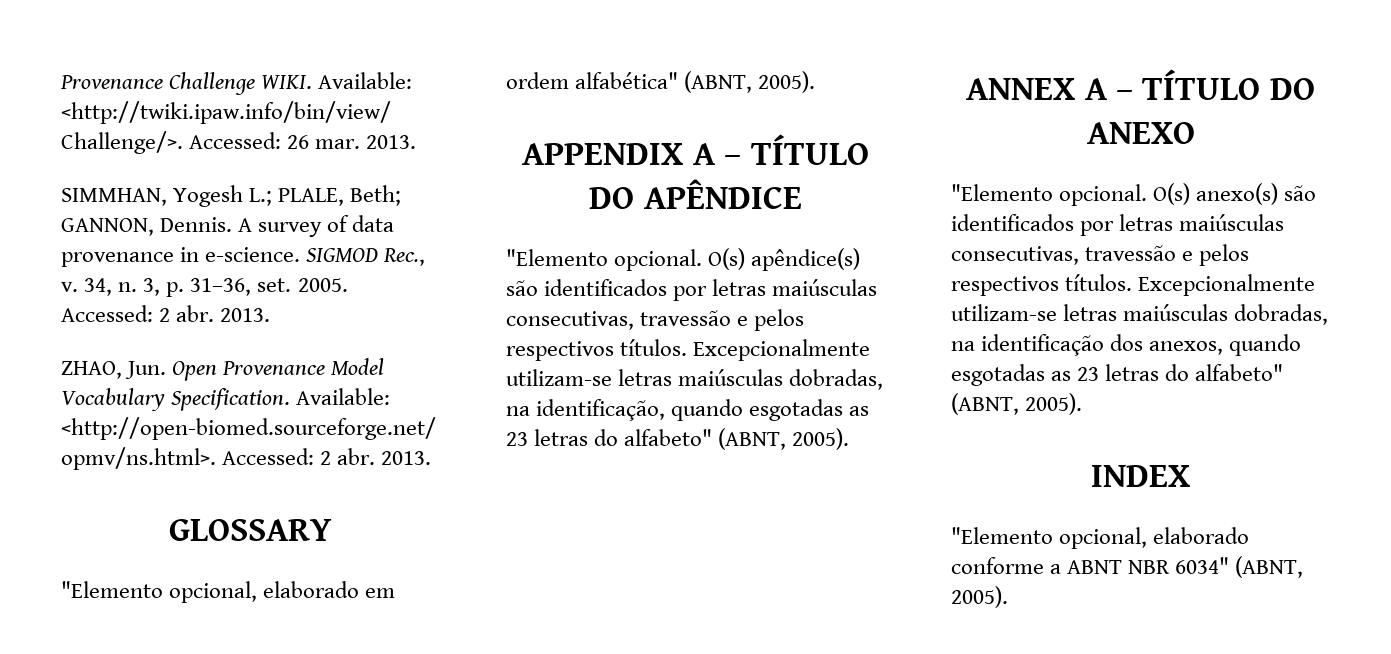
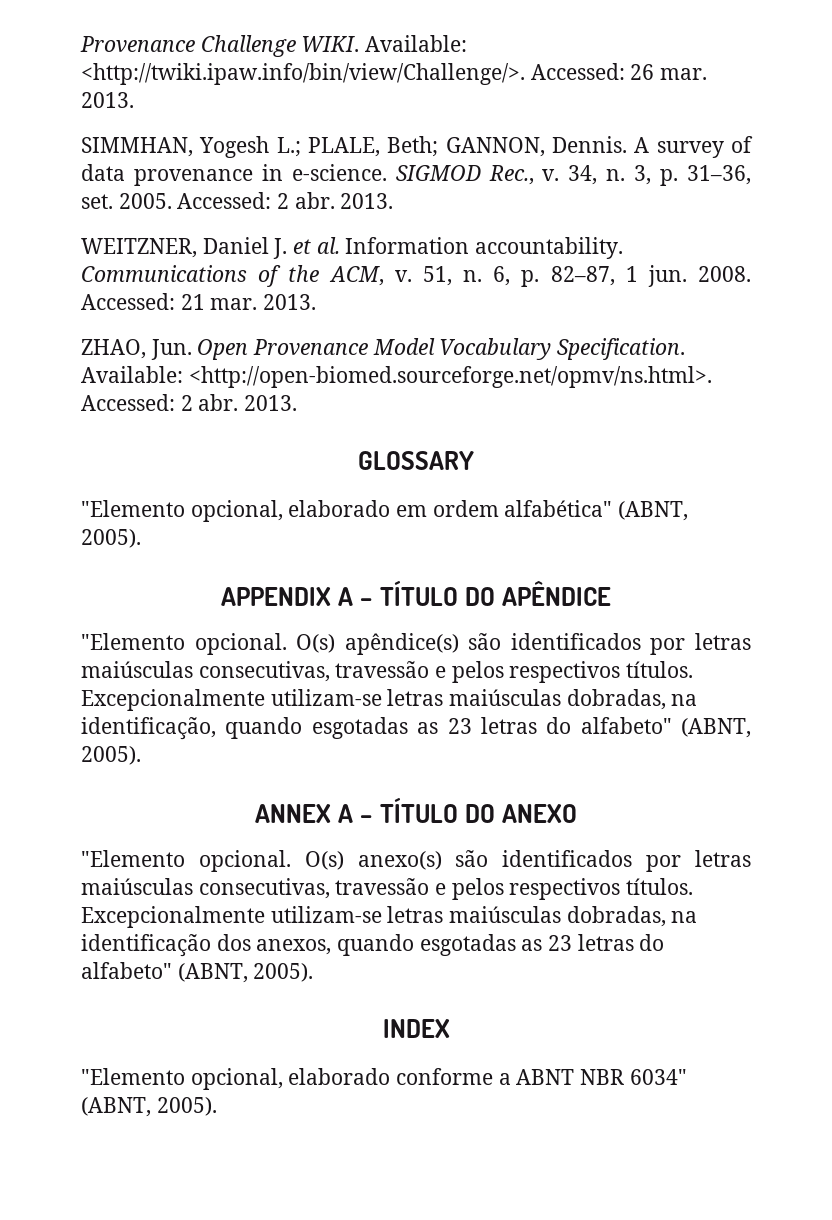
(271, 315) none -> [81,237,624,259] [81,265,751,287] [81,293,317,310] // WEITZNER, Daniel J. et al. Information accountability. Communications of the ACM, v. 51, n. 6, p. 82–87, 1 jun. 2008. Accessed: 21 mar. 2013.

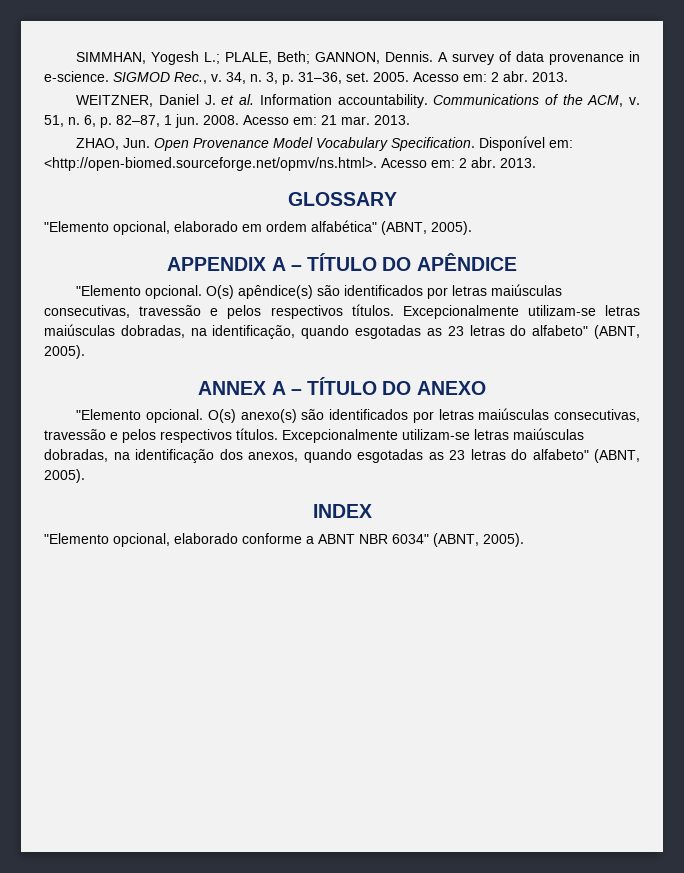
[80,35,468,57] [81,63,708,85] [81,92,134,108] Provenance Challenge WIKI. Available: <http://twiki.ipaw.info/bin/view/Challenge/>. Accessed: 26 mar. 2013. // -> (76, 58) none
[177,192,272,209] Accessed: -> [413,72,487,82] Acesso em:
[81,293,175,310] Accessed: -> [243,115,317,125] Acesso em:
[81,366,712,388] [81,394,175,411] Available: <http://open-biomed.sourceforge.net/opmv/ns.html>. Accessed: -> [479,136,574,151] [44,157,455,171] Disponível em: <http://open-biomed.sourceforge.net/opmv/ns.html>. Acesso em:

